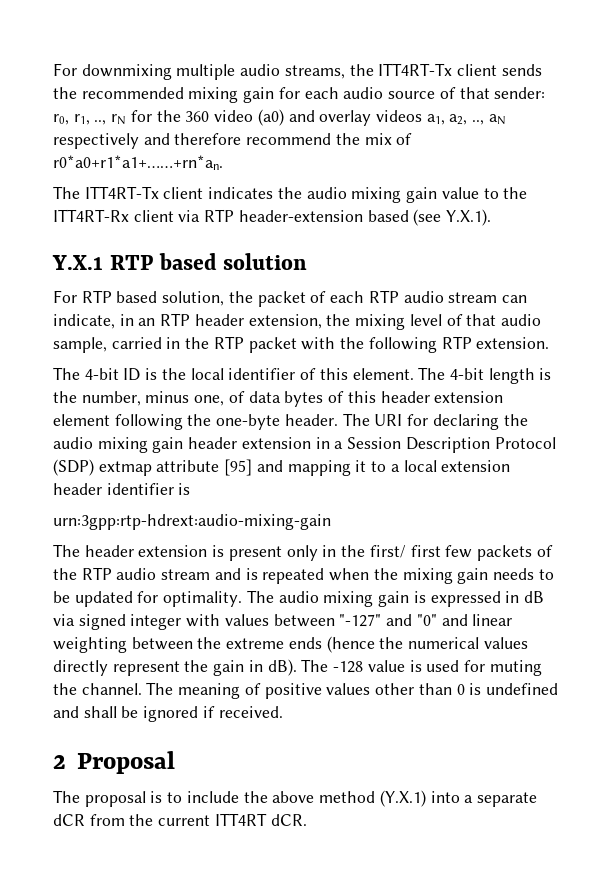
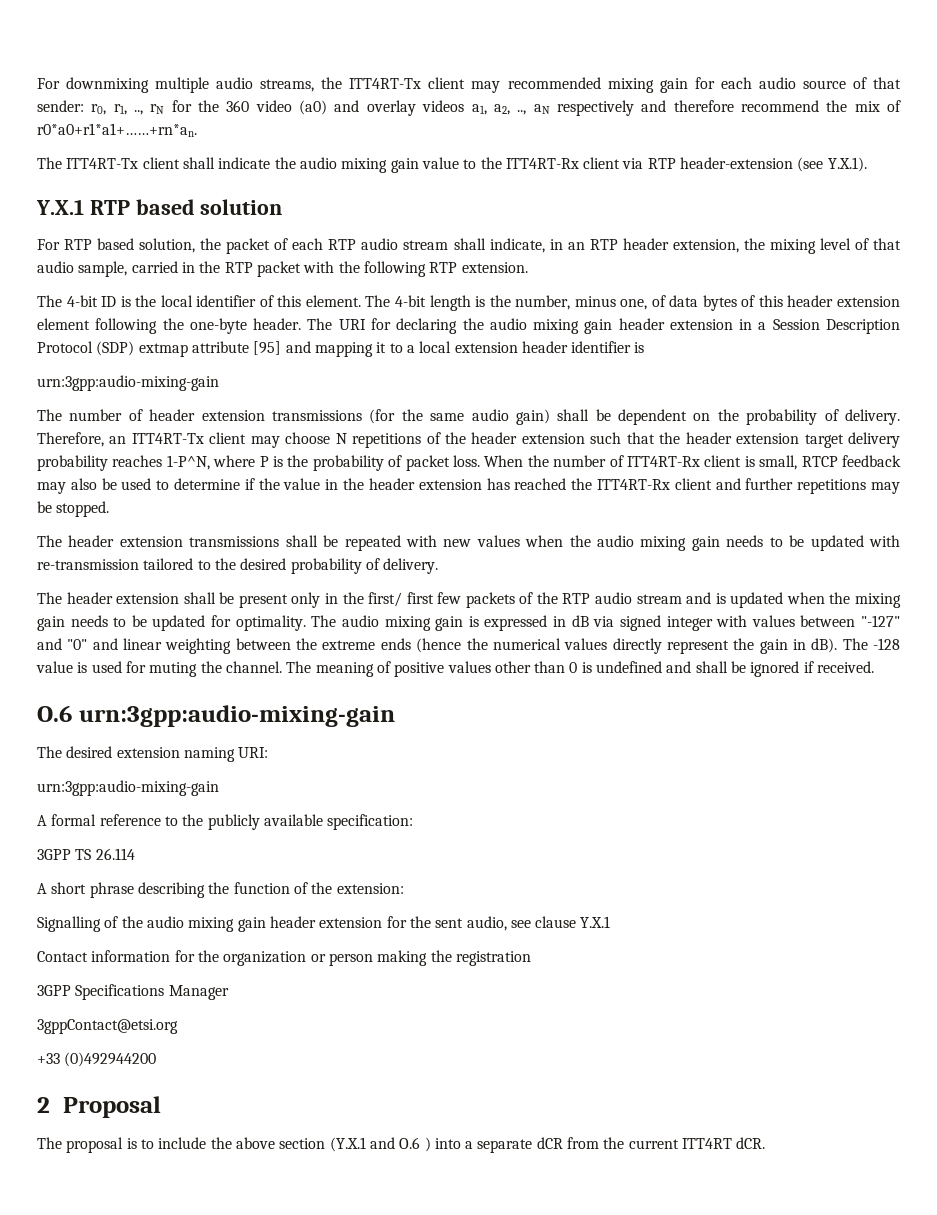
[501,64,542,76] [53,87,77,99] sends the -> [471,81,501,93] may
[208,187,274,199] indicates -> [182,157,271,169] shall indicate
[367,210,409,222] based -> (794, 163) none
[501,295,527,303] can -> [453,238,486,250] shall
[53,514,331,530] [53,544,225,557] urn:3gpp:rtp-hdrext:audio-mixing-gain // The header extension is -> [37,375,219,391] [37,409,901,425] [37,432,901,448] [37,455,901,471] [37,478,901,494] [37,501,110,517] [37,535,901,551] [37,558,439,574] [37,592,235,604] urn:3gpp:audio-mixing-gain // The number of header extension transmissions (for the same audio gain) shall be dependent on the probability of delivery. Therefore, an ITT4RT-Tx client may choose N repetitions of the header extension such that the header extension target delivery probability reaches 1-P^N, where P is the probability of packet loss. When the number of ITT4RT-Rx client is small, RTCP feedback may also be used to determine if the value in the header extension has reached the ITT4RT-Rx client and further repetitions may be stopped. // The header extension transmissions shall be repeated with new values when the audio mixing gain needs to be updated with re-transmission tailored to the desired probability of delivery. // The header extension shall be
[262,568,325,584] repeated -> [730,592,784,608] updated
(283, 712) none -> [37,705,395,727] [37,746,269,762] [37,780,219,796] [37,814,414,830] [37,848,135,860] [37,882,404,898] [37,916,611,932] [37,950,531,966] [37,984,229,1000] [37,1019,178,1034] [37,1052,157,1067] // O.6 urn:3gpp:audio-mixing-gain // The desired extension naming URI: // urn:3gpp:audio-mixing-gain // A formal reference to the publicly available specification: // 3GPP TS 26.114 // A short phrase describing the function of the extension: // Signalling of the audio mixing gain header extension for the sent audio, see clause Y.X.1 // Contact information for the organization or person making the registration // 3GPP Specifications Manager // 3gppContact@etsi.org // +33 (0)492944200
[319,790,426,807] method (Y.X.1) -> [279,1137,431,1152] section (Y.X.1 and O.6 )

